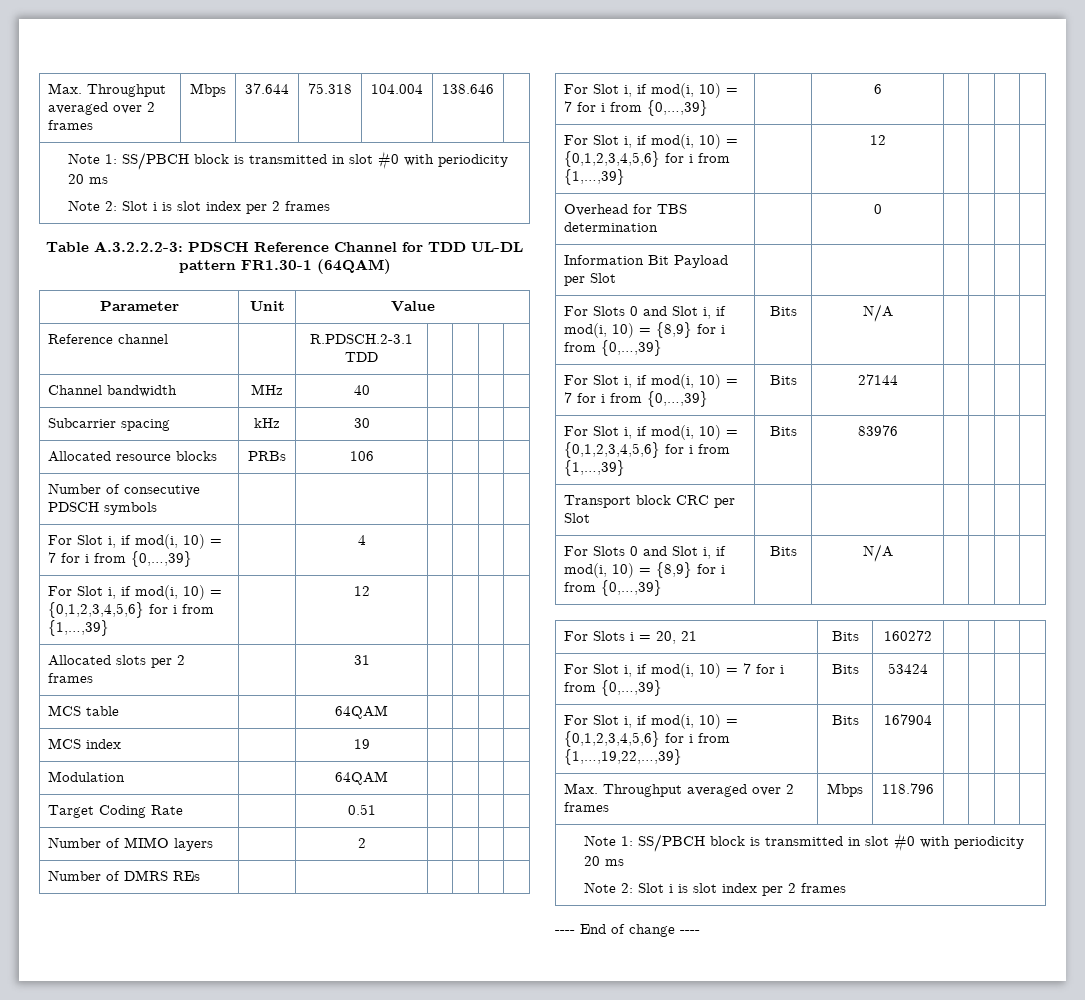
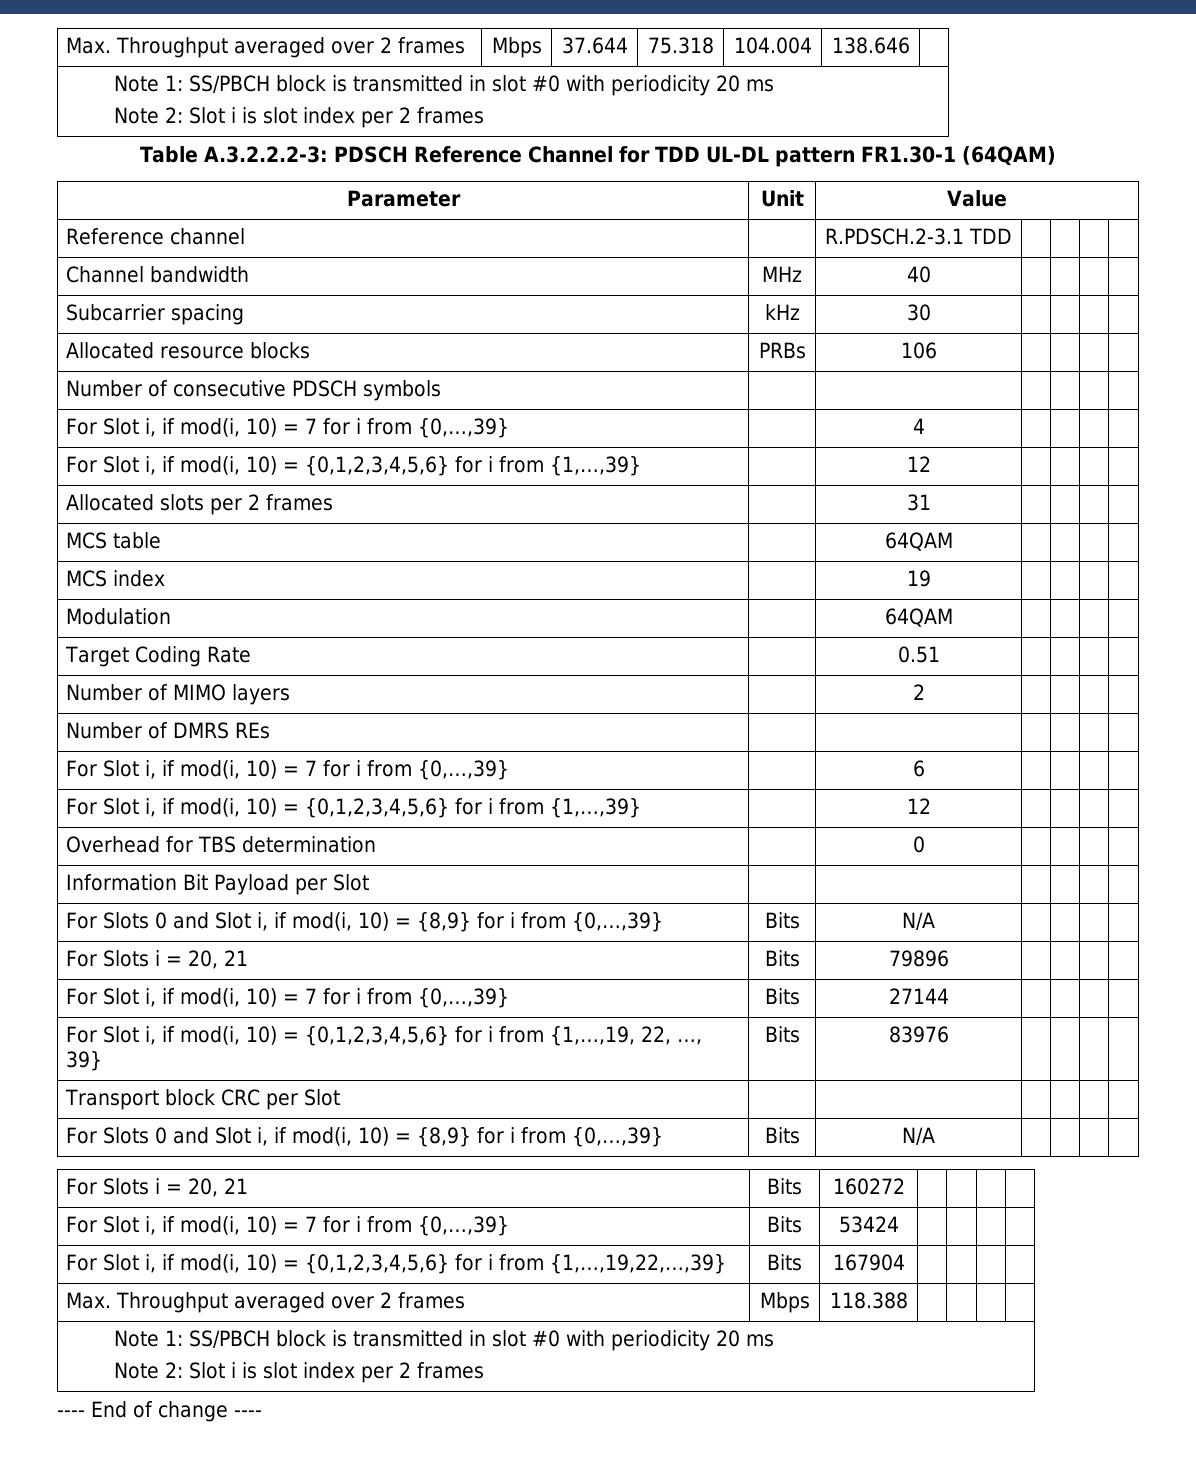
(893, 313) none -> [66,950,249,969] [764,950,800,967] [888,950,949,967] // For Slots i = 20, 21 | Bits | 79896 | | | |
[564,460,626,476] {1,…,39} -> [550,1026,703,1046] [66,1051,103,1071] {1,…,19, 22, …, 39}
[882,783,934,794] 118.796 -> [829,1292,908,1309] 118.388

